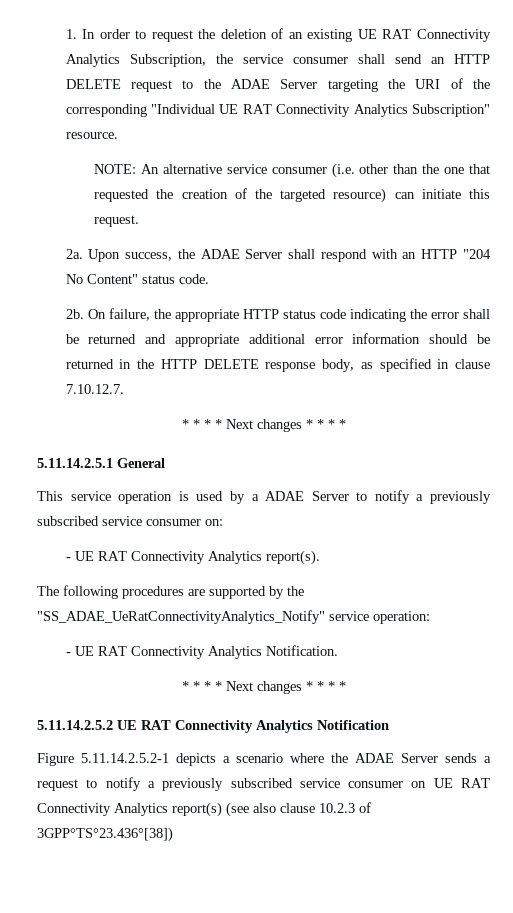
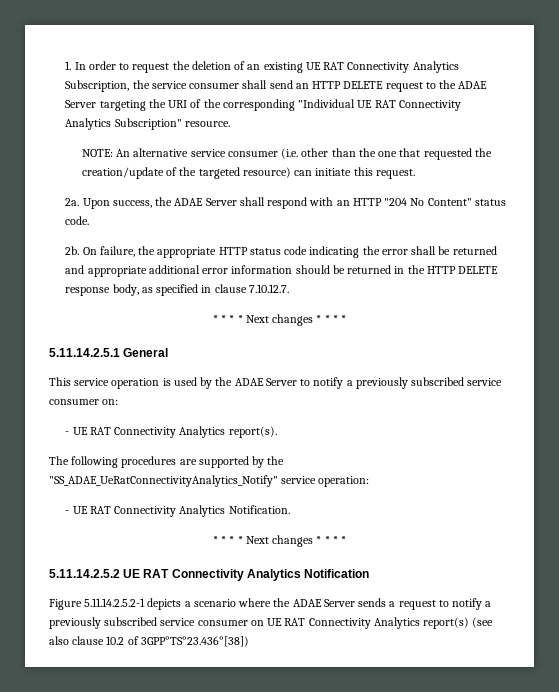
[181,189,228,199] creation -> [81,167,164,179] creation/update
[251,494,259,501] a -> [215,377,233,386] the
[319,803,355,813] 10.2.3 -> [106,636,125,645] 10.2

